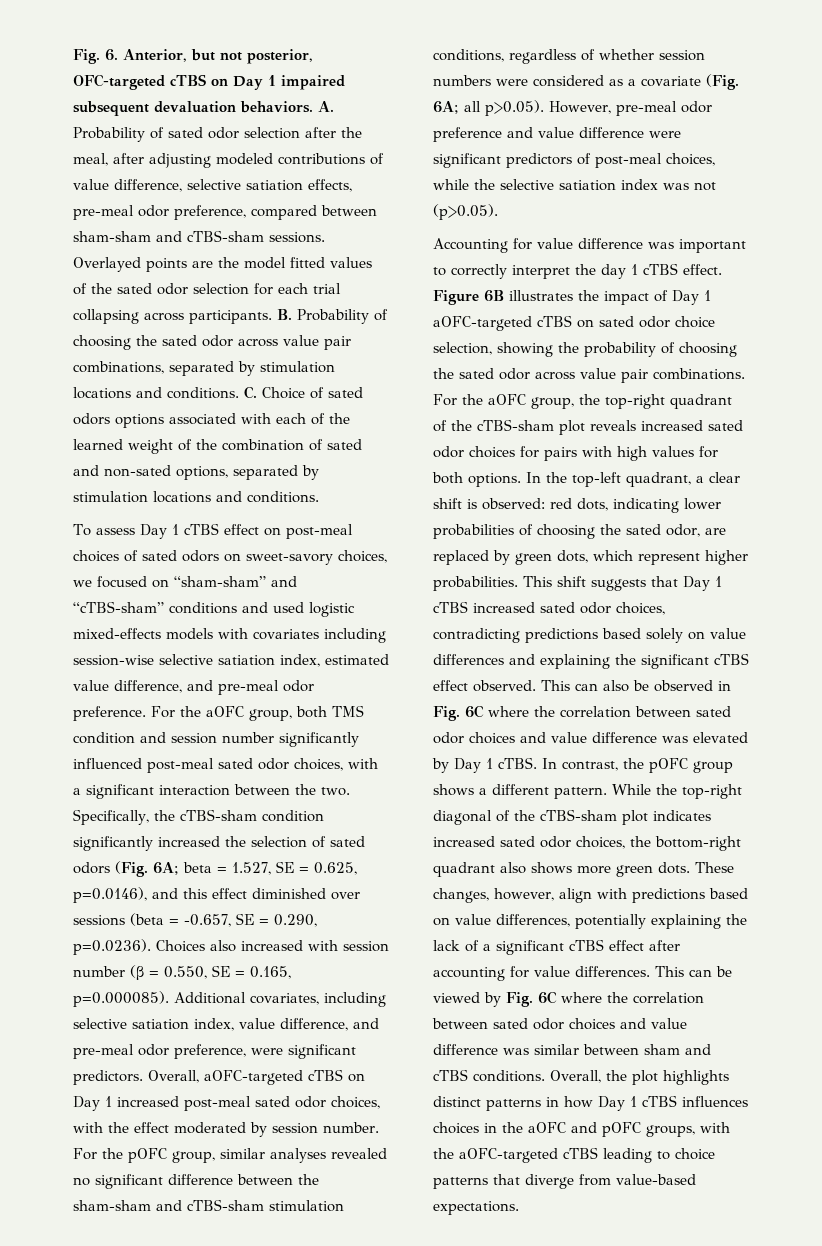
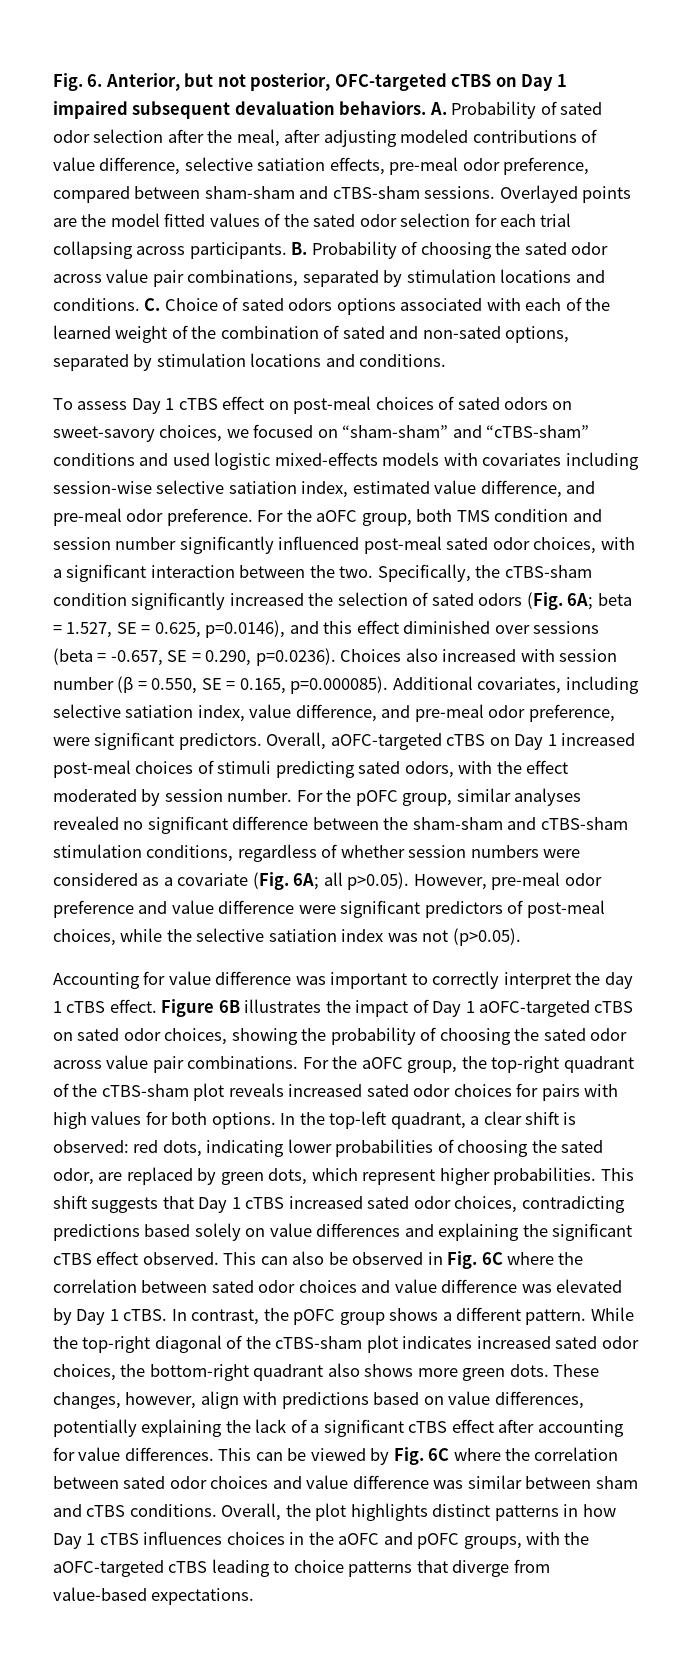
[255,1096,380,1109] sated odor choices, -> [135,760,454,778] choices of stimuli predicting sated odors,
[675,316,715,328] [433,342,492,355] choice selection, -> [164,1028,228,1045] choices,

